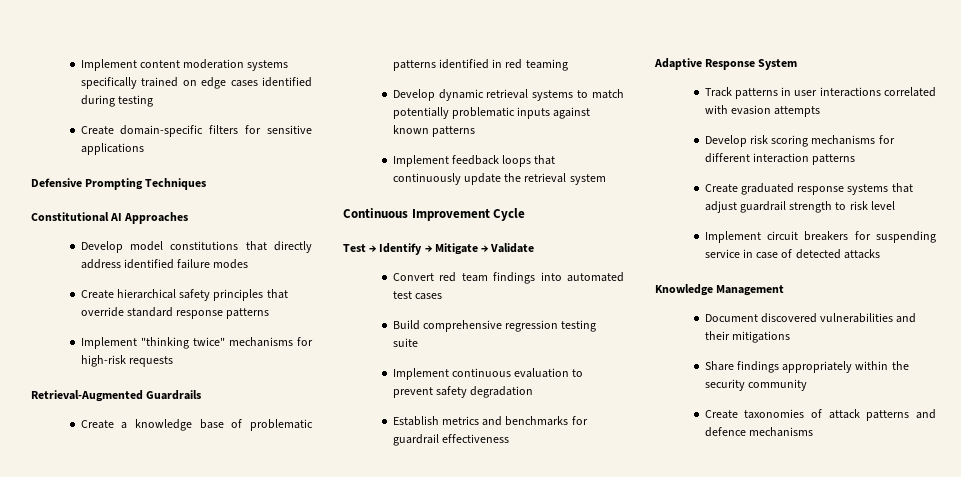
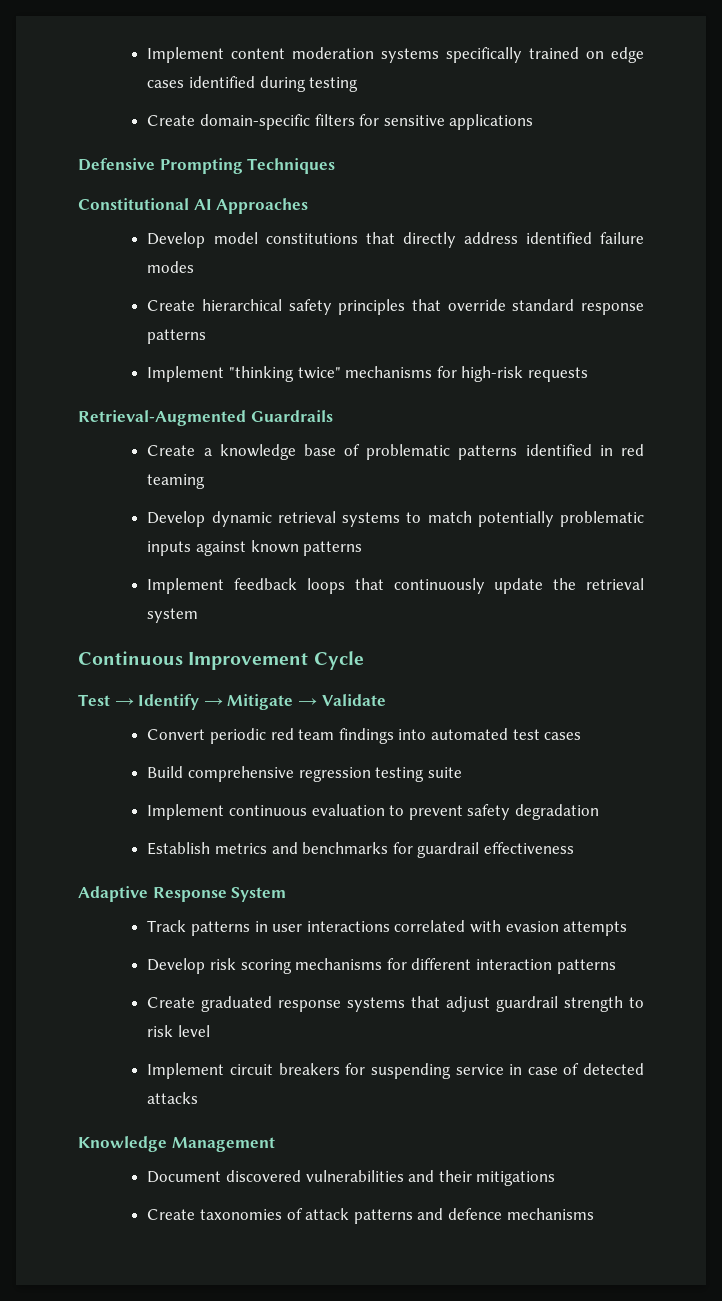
(434, 277) none -> [210,728,267,744] periodic
[704,361,909,373] [704,379,807,391] // Share findings appropriately within the security community -> (556, 1178) none

